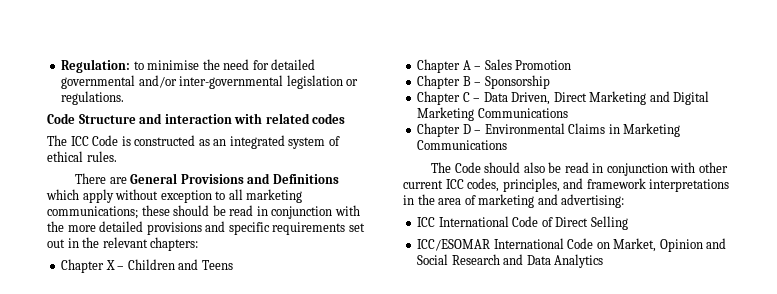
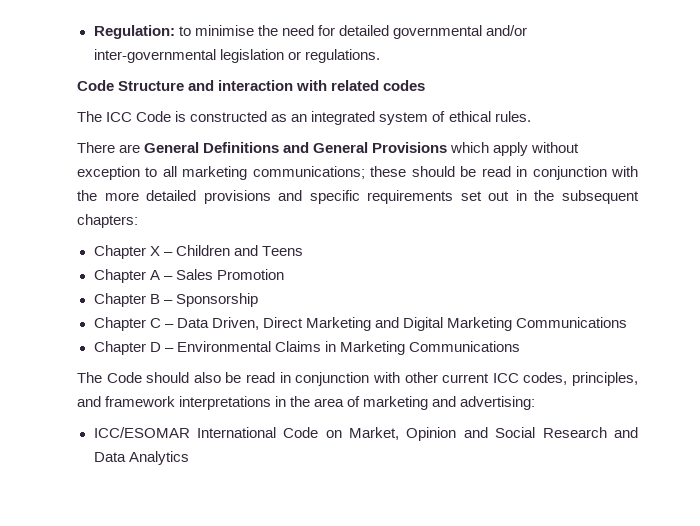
[180,173,339,184] Provisions and Definitions -> [203,142,448,153] Definitions and General Provisions
[102,237,148,248] relevant -> [562,190,640,204] subsequent
[417,216,628,230] // ICC International Code of Direct Selling -> (536, 403) none

